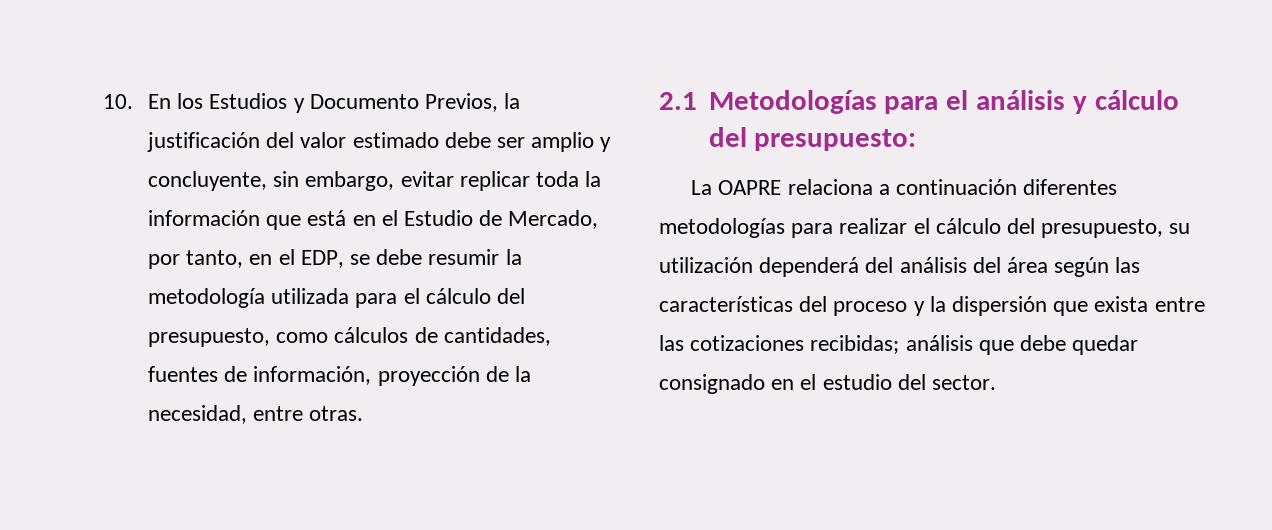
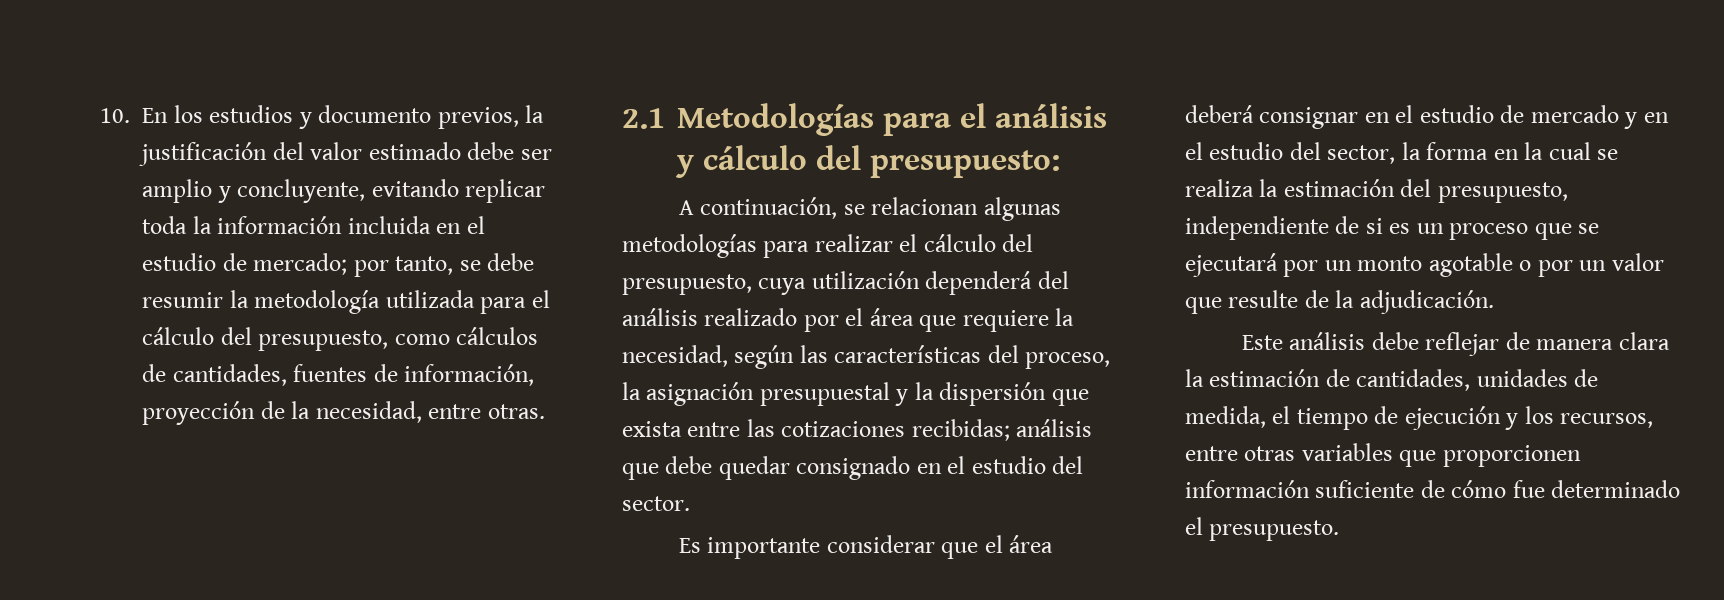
[209,93,499,113] Estudios y Documento Previos, -> [209,105,519,129] estudios y documento previos,
[273,171,454,191] sin embargo, evitar -> [371,179,459,197] evitando
[266,210,599,230] [148,249,344,269] que está en el Estudio de Mercado, por tanto, en el EDP, -> [347,216,485,234] [142,253,454,277] incluida en el estudio de mercado; por tanto,
[691,179,1118,195] La OAPRE relaciona a continuación diferentes -> [678,197,1061,221] A continuación, se relacionan algunas
[1169,223,1191,234] su -> [758,278,807,295] cuya
[972,257,1141,277] [659,296,908,316] del área según las características del proceso -> [704,308,1075,332] [622,345,1111,369] [622,382,890,406] realizado por el área que requiere la necesidad, según las características del proceso, la asignación presupuestal
(997, 382) none -> [678,535,1054,559] [1185,105,1669,129] [1185,142,1619,164] [1185,179,1568,203] [1185,216,1600,240] [1185,253,1664,277] [1185,290,1494,314] [1241,332,1670,356] [1185,369,1599,391] [1185,406,1654,430] [1185,443,1581,467] [1185,480,1681,498] [1185,517,1340,541] // Es importante considerar que el área deberá consignar en el estudio de mercado y en el estudio del sector, la forma en la cual se realiza la estimación del presupuesto, independiente de si es un proceso que se ejecutará por un monto agotable o por un valor que resulte de la adjudicación. // Este análisis debe reflejar de manera clara la estimación de cantidades, unidades de medida, el tiempo de ejecución y los recursos, entre otras variables que proporcionen información suficiente de cómo fue determinado el presupuesto.

